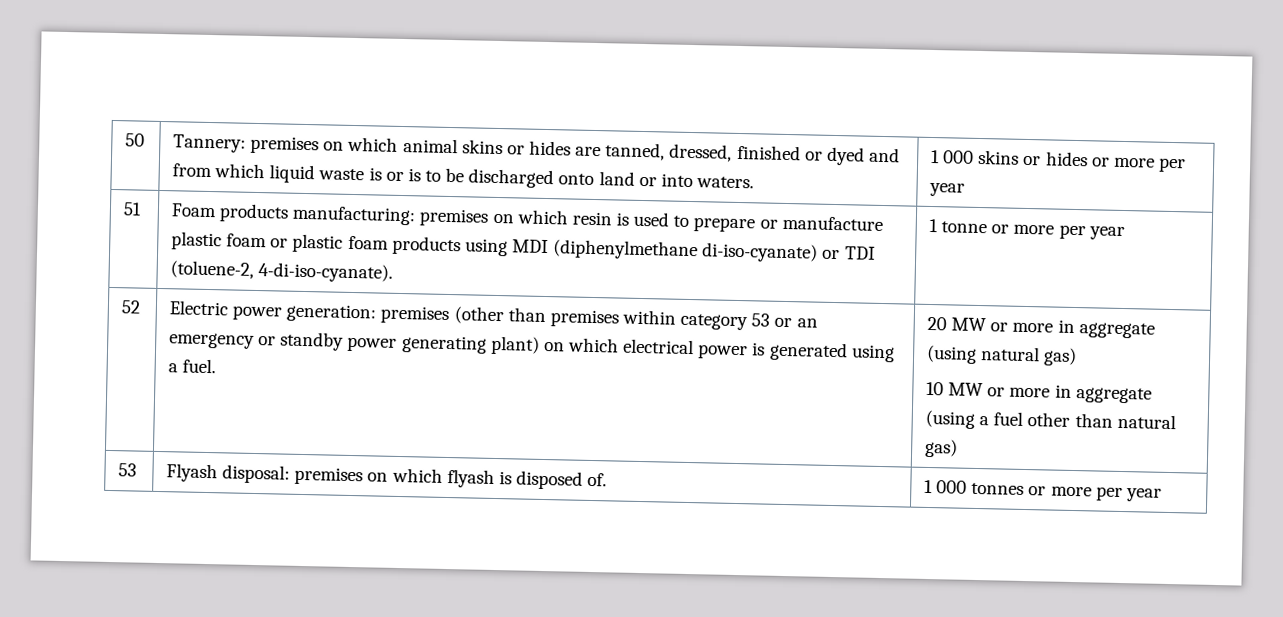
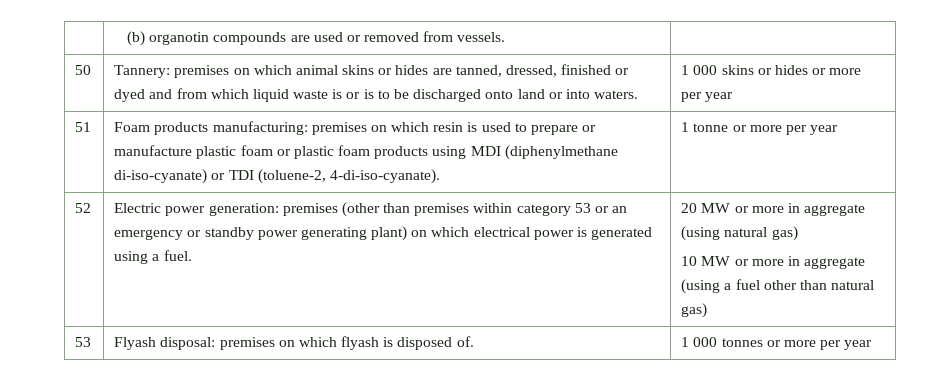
(125, 140) none -> [126,31,506,46] | (b) organotin compounds are used or removed from vessels. | //

